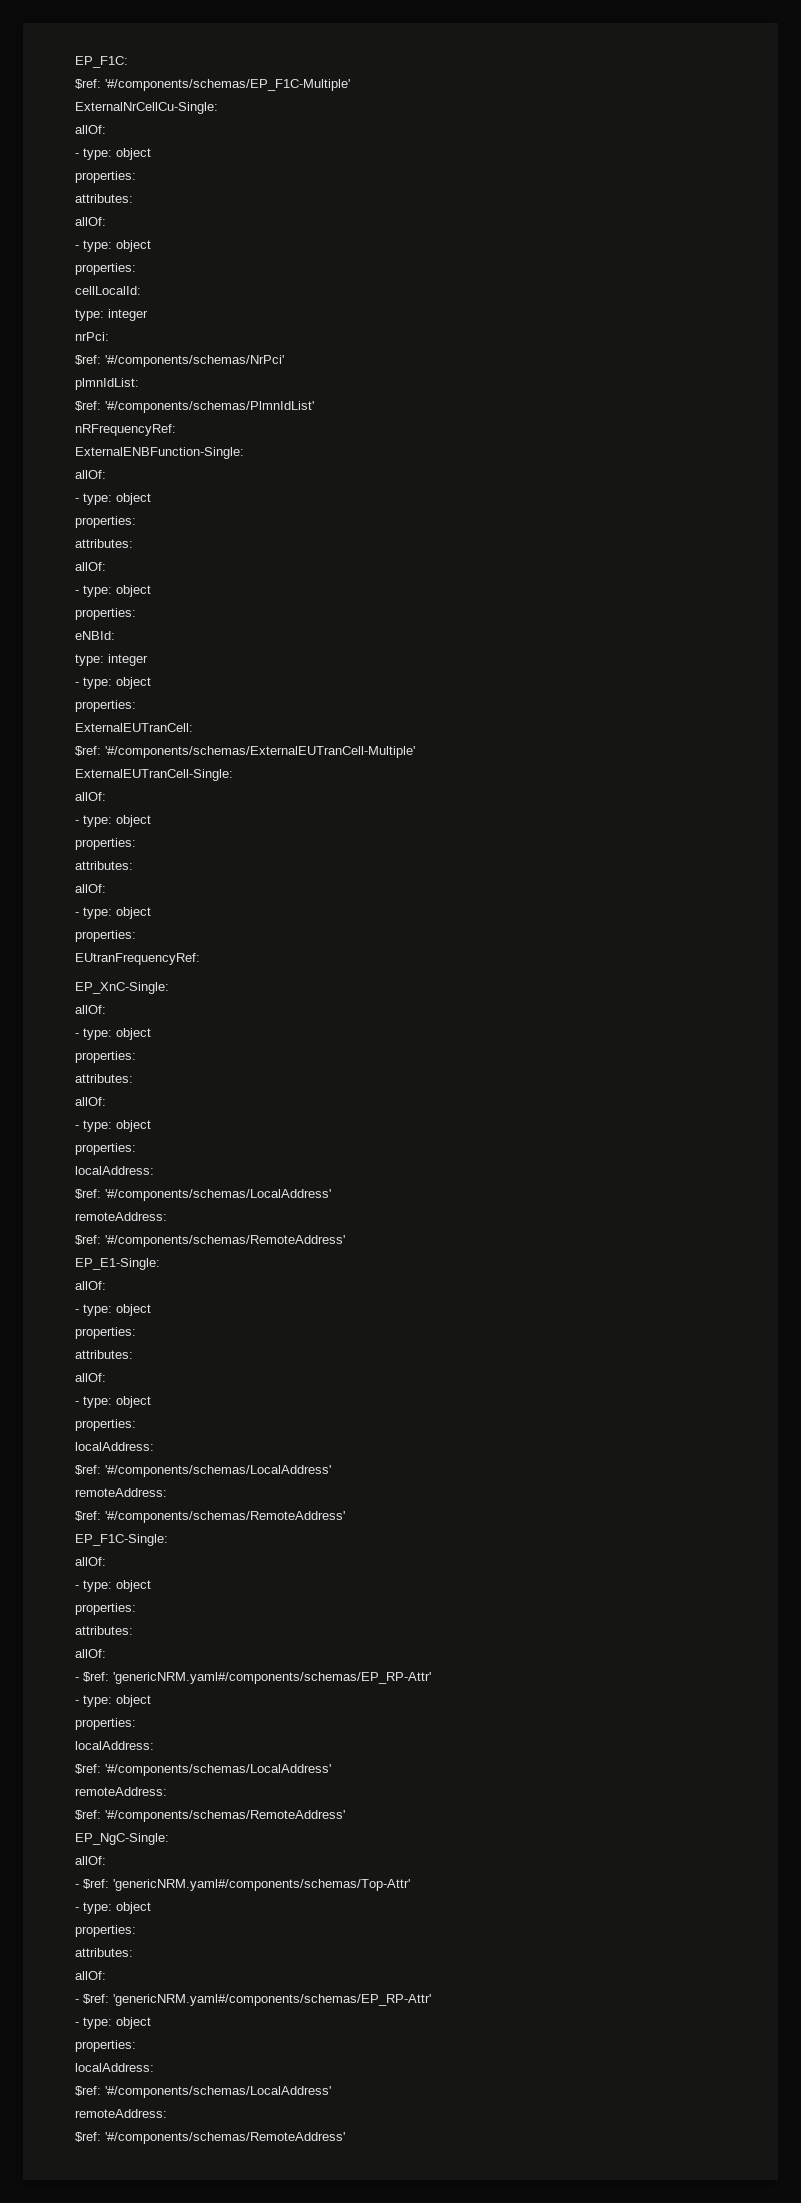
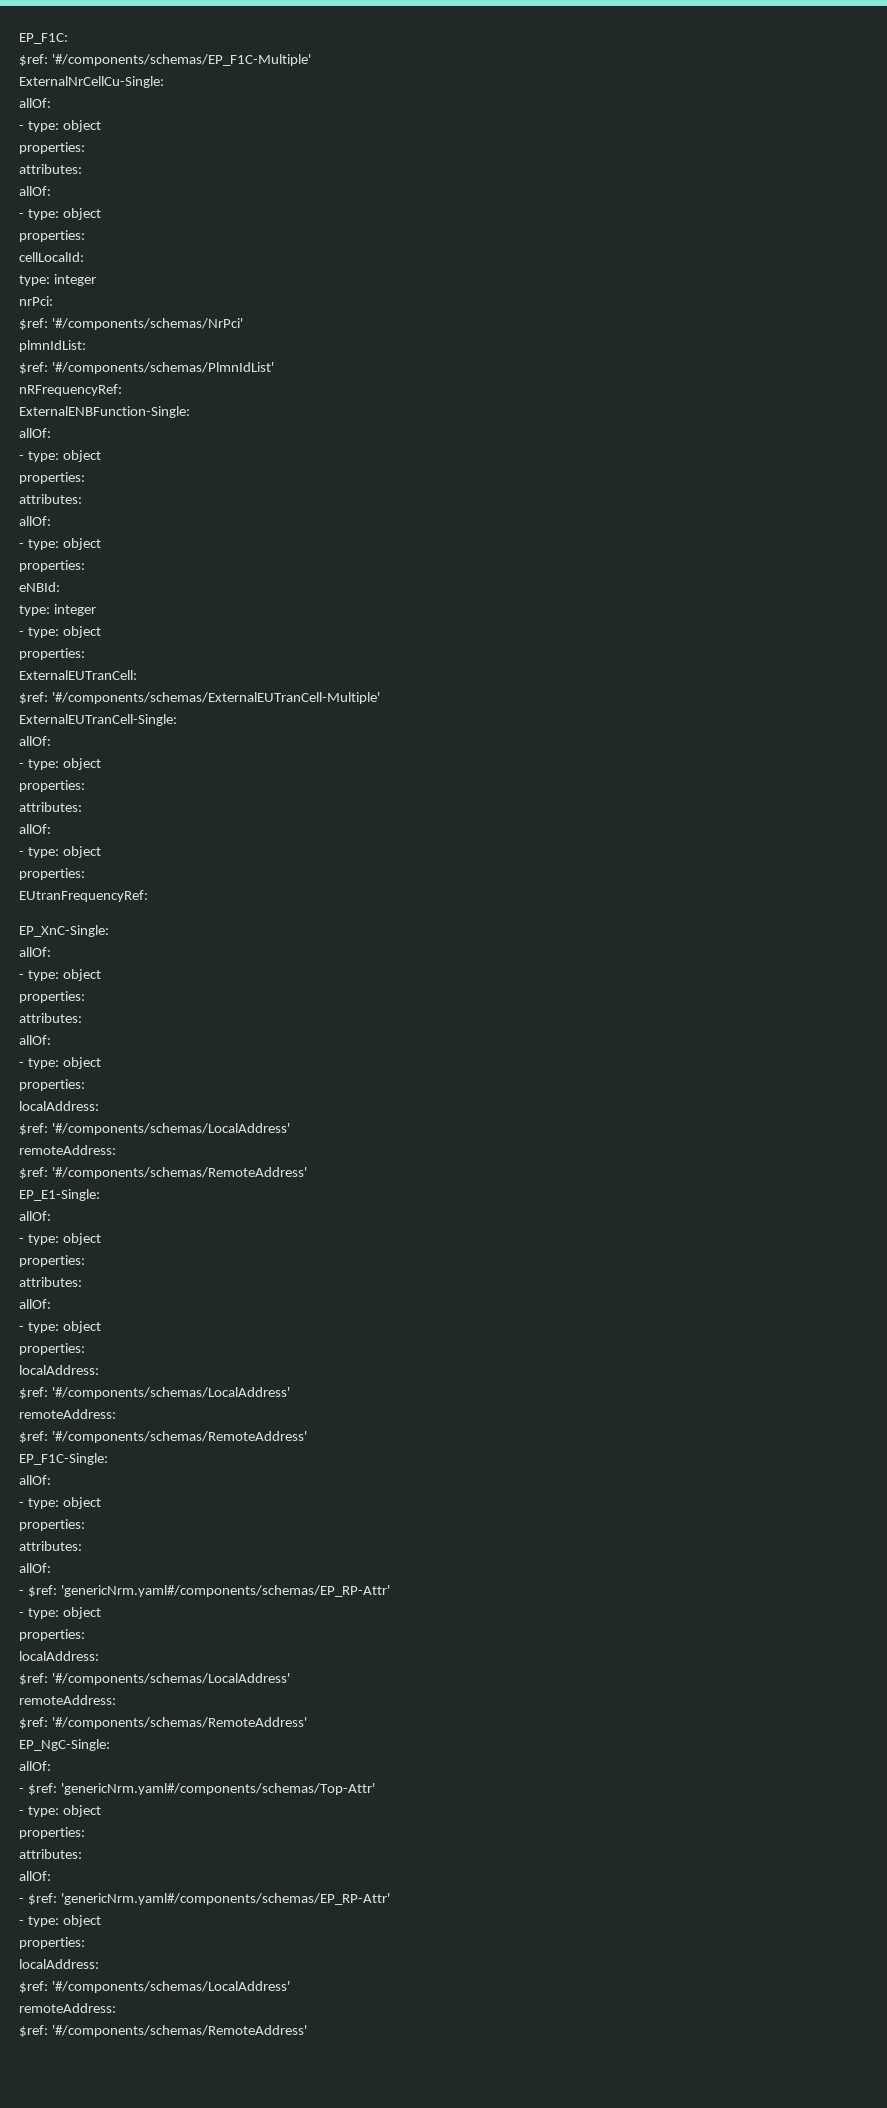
[113,1672,431,1684] 'genericNRM.yaml#/components/schemas/EP_RP-Attr' -> [60,1585,390,1597] 'genericNrm.yaml#/components/schemas/EP_RP-Attr'
[113,1879,410,1891] [75,1902,151,1914] [75,1925,136,1937] [75,1948,133,1957] [75,1971,106,1980] [75,1994,431,2006] 'genericNRM.yaml#/components/schemas/Top-Attr' // - type: object // properties: // attributes: // allOf: // - $ref: 'genericNRM.yaml#/components/schemas/EP_RP-Attr' -> [60,1783,375,1795] [19,1805,101,1817] [19,1827,85,1839] [19,1849,82,1859] [19,1871,51,1881] [19,1893,390,1905] 'genericNrm.yaml#/components/schemas/Top-Attr' // - type: object // properties: // attributes: // allOf: // - $ref: 'genericNrm.yaml#/components/schemas/EP_RP-Attr'

